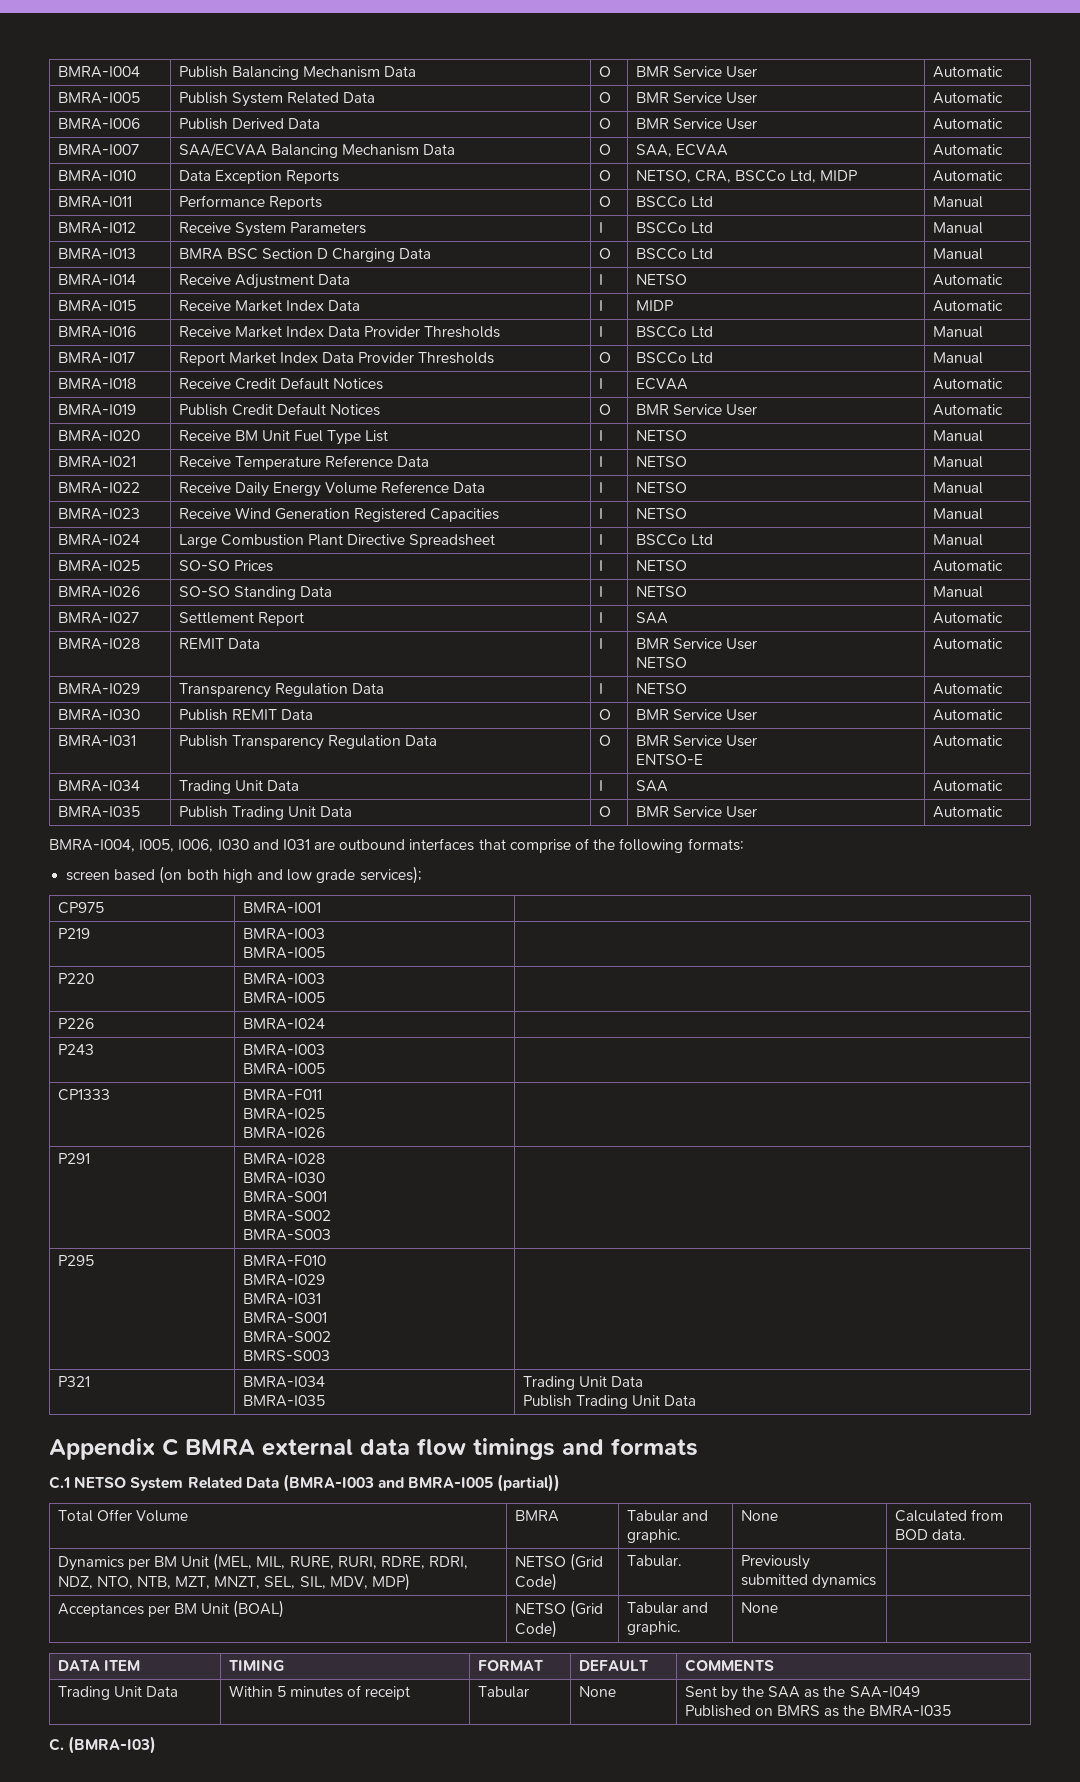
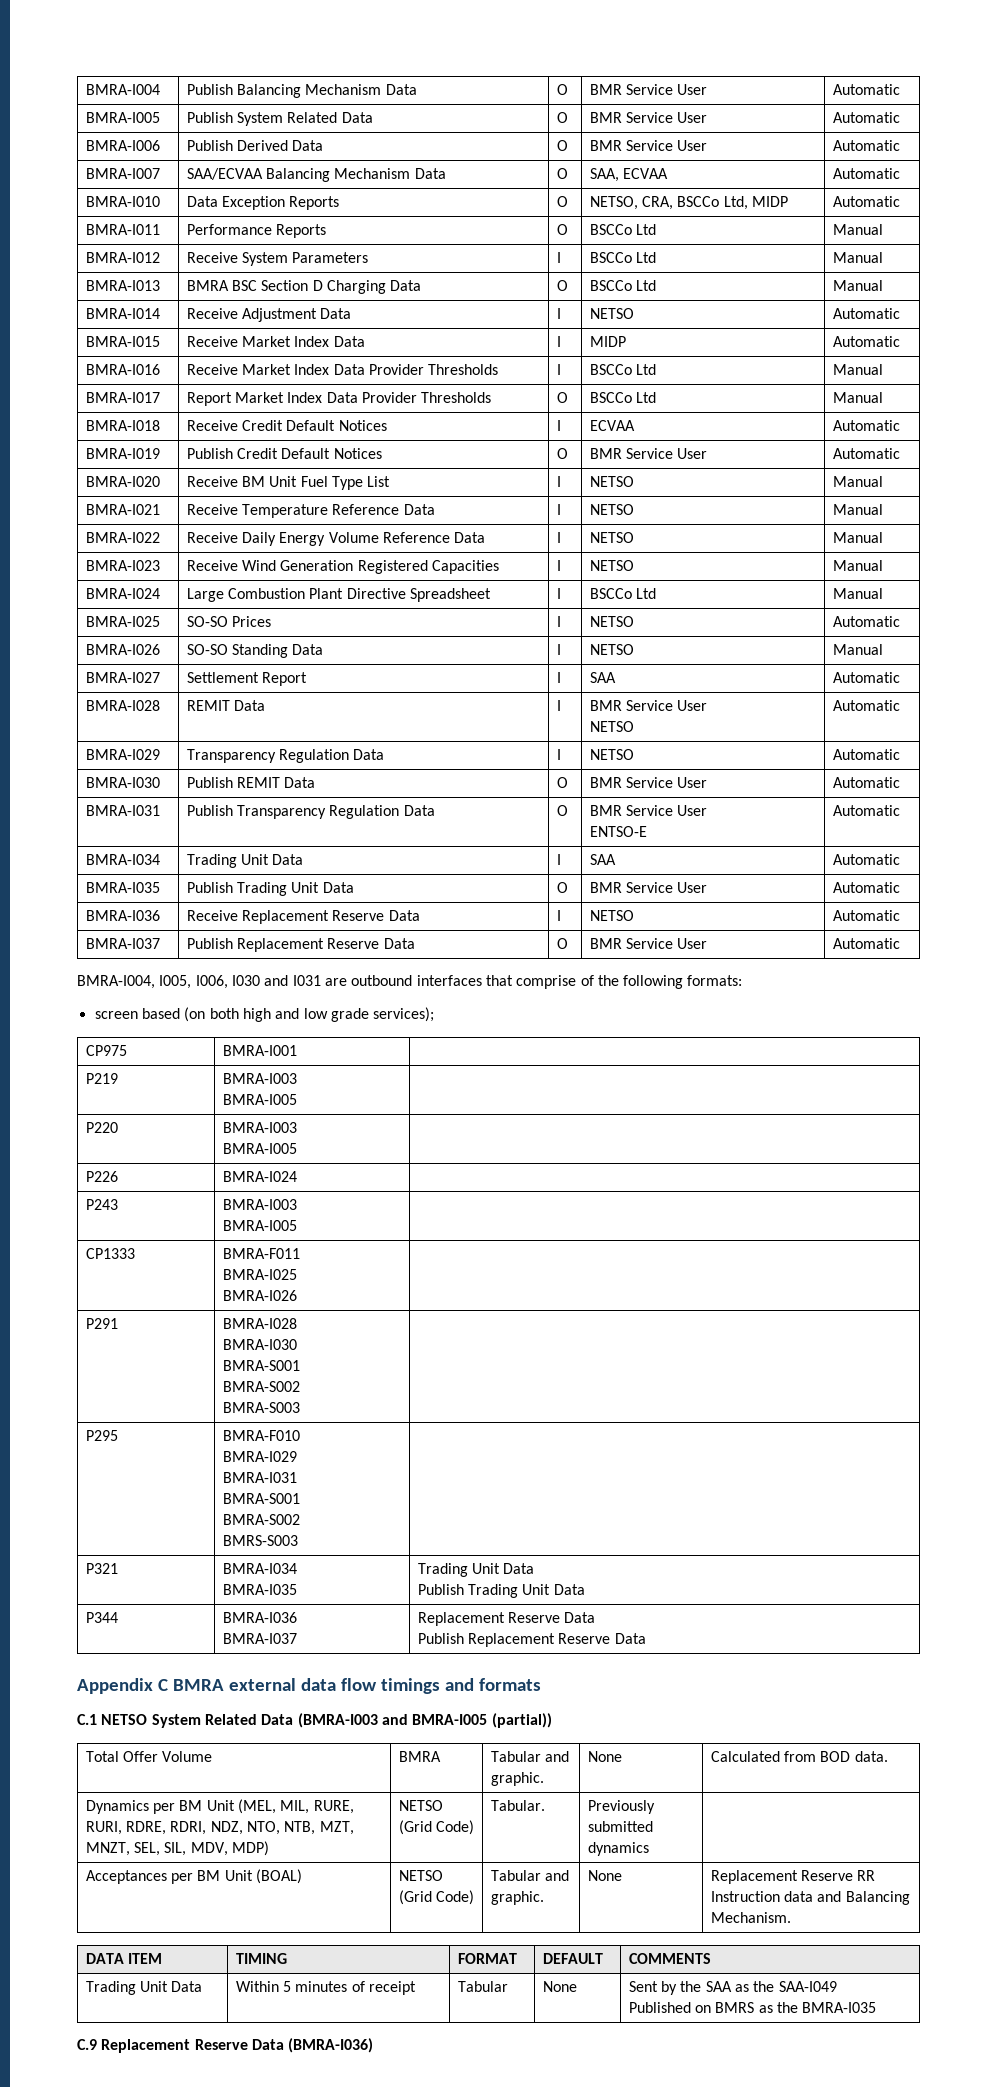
(1003, 812) none -> [85,910,160,921] [186,910,420,924] [556,910,561,921] [589,910,634,921] [832,910,900,921] [85,938,160,949] [186,938,415,952] [556,938,568,949] [589,938,708,949] [832,938,900,949] // BMRA-I036 | Receive Replacement Reserve Data | I | NETSO | Automatic // BMRA-I037 | Publish Replacement Reserve Data | O | BMR Service User | Automatic
(697, 1400) none -> [85,1612,118,1623] [222,1612,297,1623] [222,1633,297,1644] [417,1612,596,1626] [417,1633,646,1647] // P344 | BMRA-I036 // BMRA-I037 | Replacement Reserve Data // Publish Replacement Reserve Data
(778, 1607) none -> [710,1870,876,1884] [710,1891,910,1905] [710,1912,791,1923] Replacement Reserve RR Instruction data and Balancing Mechanism.
[49,1736,157,1754] C. (BMRA-I03) -> [77,2038,374,2053] C.9 Replacement Reserve Data (BMRA-I036)

